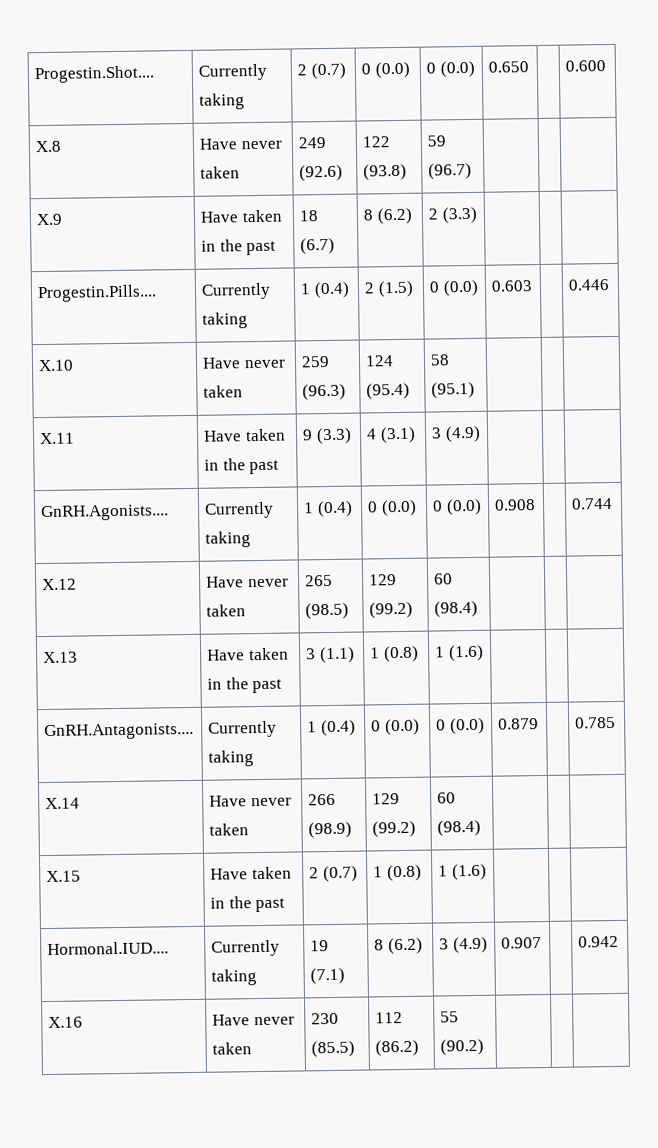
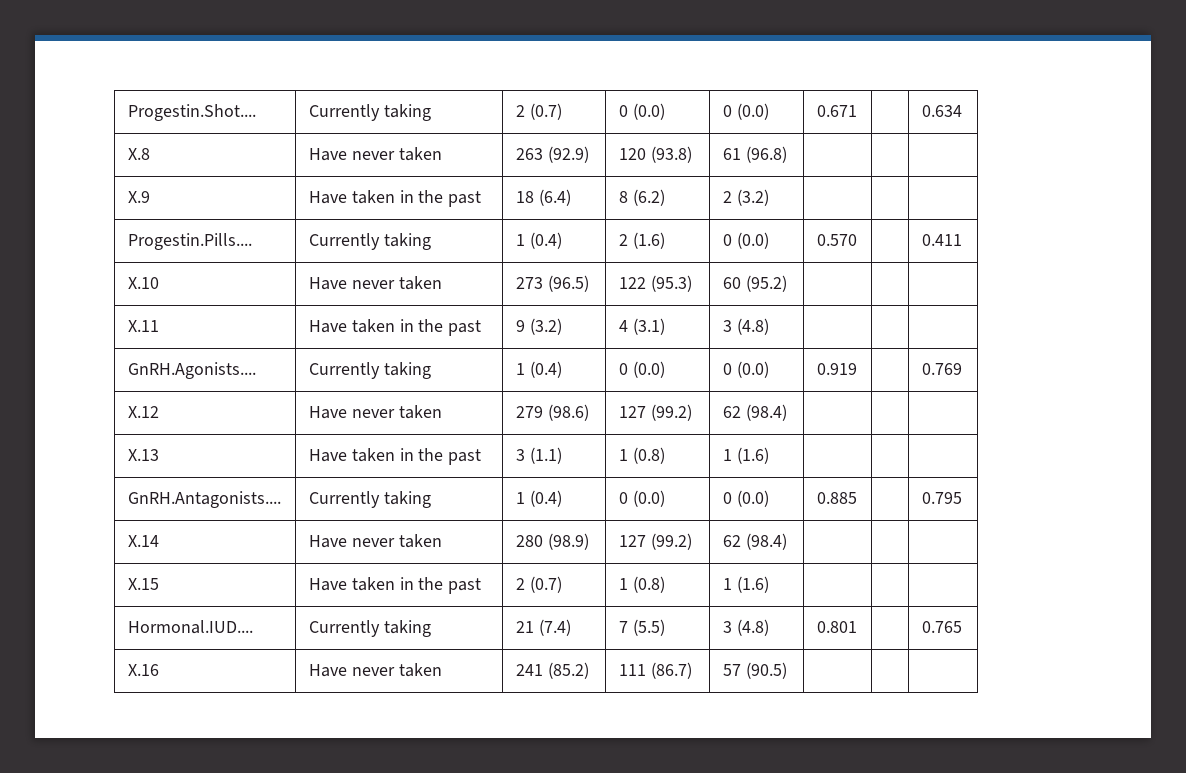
[488,61,530,73] [565,60,607,72] 0.650 | | 0.600 -> [816,105,857,117] [921,105,962,117] 0.671 | | 0.634
[298,136,327,149] [299,164,344,182] [362,136,391,148] 249 (92.6) | 122 -> [515,146,589,163] [618,148,646,160] 263 (92.9) | 120
[427,135,447,147] [428,162,473,180] 59 (96.7) -> [722,146,787,163] 61 (96.8)
[300,237,336,255] (6.7) -> [538,189,571,206] (6.4)
[441,206,478,224] (3.3) -> [736,189,769,206] (3.2)
[377,280,414,298] [429,279,479,297] [491,280,534,292] [568,279,611,291] (1.5) | 0 (0.0) | 0.603 | | 0.446 -> [632,232,665,249] [722,232,769,249] [816,234,857,246] [921,234,962,246] (1.6) | 0 (0.0) | 0.570 | | 0.411
[301,355,331,368] [302,383,347,401] [365,355,395,367] [366,382,411,400] [430,354,451,366] [431,381,476,399] 259 (96.3) | 124 (95.4) | 58 (95.1) -> [515,275,589,292] [618,275,692,292] [722,275,787,292] 273 (96.5) | 122 (95.3) | 60 (95.2)
[315,427,352,445] (3.3) -> [529,318,562,335] (3.2)
[444,425,481,443] (4.9) -> [736,318,769,335] (4.8)
[494,499,537,511] [571,497,614,510] 0.908 | | 0.744 -> [816,363,857,375] [921,363,962,375] 0.919 | | 0.769
[305,574,334,587] [305,602,350,620] [369,574,398,586] [369,601,414,619] [434,573,454,585] 265 (98.5) | 129 (99.2) | 60 -> [515,404,589,421] [618,404,692,421] [722,406,741,418] 279 (98.6) | 127 (99.2) | 62
[498,718,540,730] [575,716,617,729] 0.879 | | 0.785 -> [816,492,857,504] [921,492,962,504] 0.885 | | 0.795
[308,793,337,806] 266 -> [515,535,543,547] 280
[372,793,401,805] [372,820,417,838] [437,792,457,804] 129 (99.2) | 60 -> [618,533,692,550] [722,535,741,547] 127 (99.2) | 62
[310,940,330,952] [310,967,346,985] [374,937,423,955] [439,936,488,954] [501,937,543,949] [578,935,620,948] [48,1016,84,1029] [212,1014,295,1026] [212,1042,253,1055] [311,1012,340,1025] [311,1040,356,1058] [375,1011,404,1024] [375,1039,420,1057] [440,1011,460,1023] [440,1038,485,1056] 19 (7.1) | 8 (6.2) | 3 (4.9) | 0.907 | | 0.942 // X.16 | Have never taken | 230 (85.5) | 112 (86.2) | 55 (90.2) -> [515,619,571,636] [618,619,665,636] [722,619,769,636] [816,621,857,633] [921,621,962,633] [127,664,159,676] [308,663,442,677] [515,662,589,679] [618,662,692,679] [722,662,787,679] 21 (7.4) | 7 (5.5) | 3 (4.8) | 0.801 | | 0.765 // X.16 | Have never taken | 241 (85.2) | 111 (86.7) | 57 (90.5)

